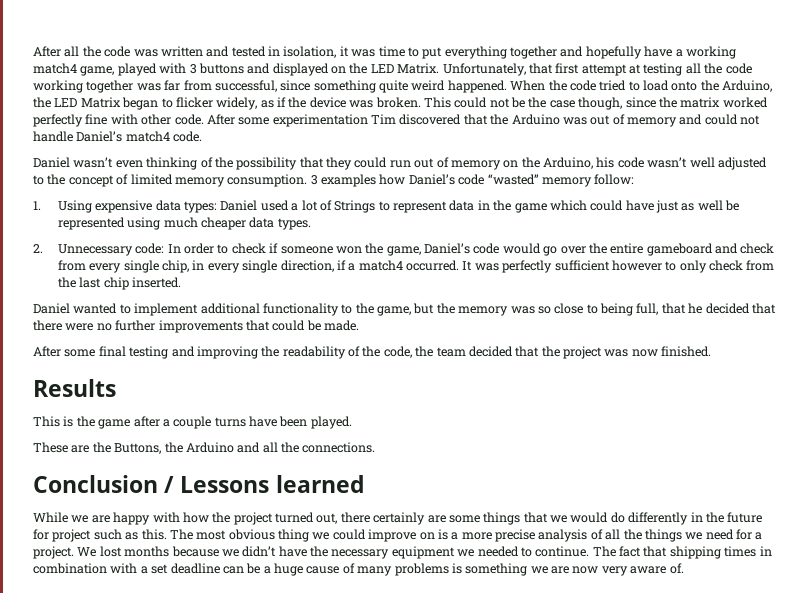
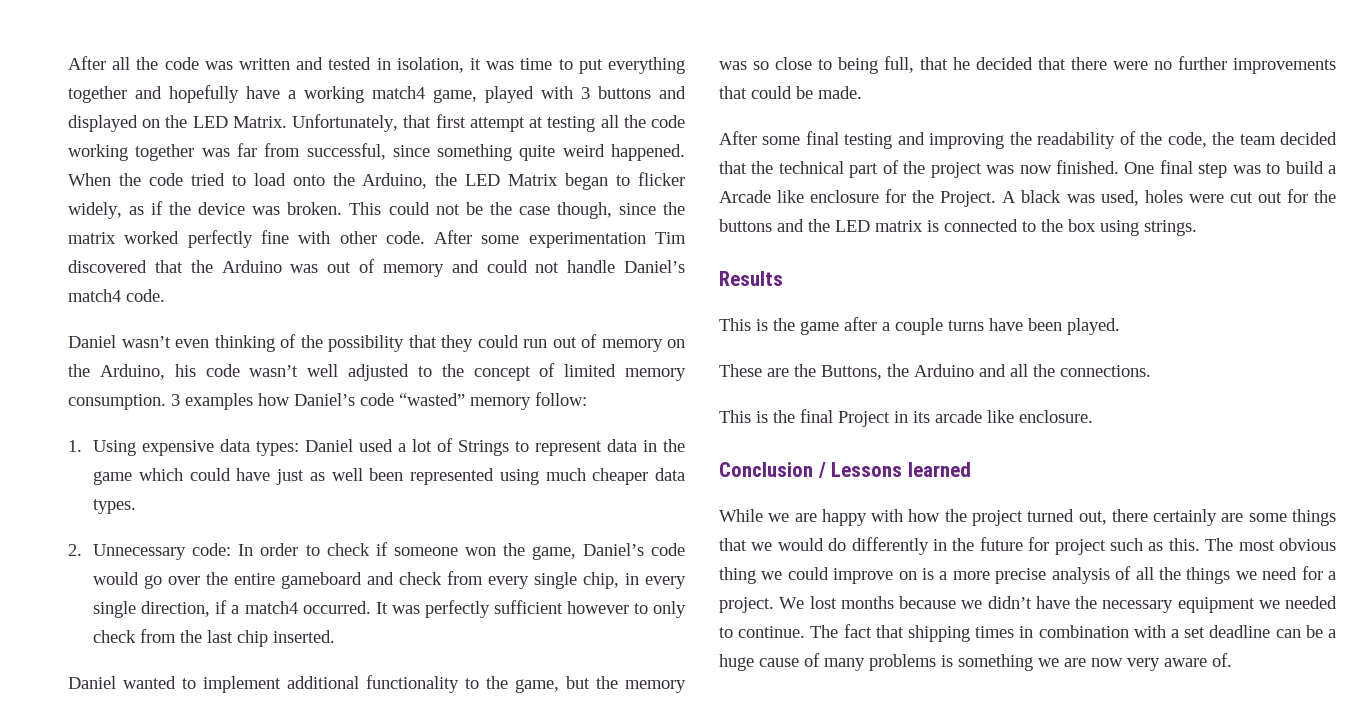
[725,200,740,211] be -> [369,468,404,481] been
(560, 351) none -> [778,160,926,178] technical part of the
(712, 351) none -> [1124,160,1336,178] [719,189,1336,207] [719,219,1197,236] One final step was to build a Arcade like enclosure for the Project. A black was used, holes were cut out for the buttons and the LED matrix is connected to the box using strings.
(376, 447) none -> [719,409,1093,427] // This is the final Project in its arcade like enclosure.

